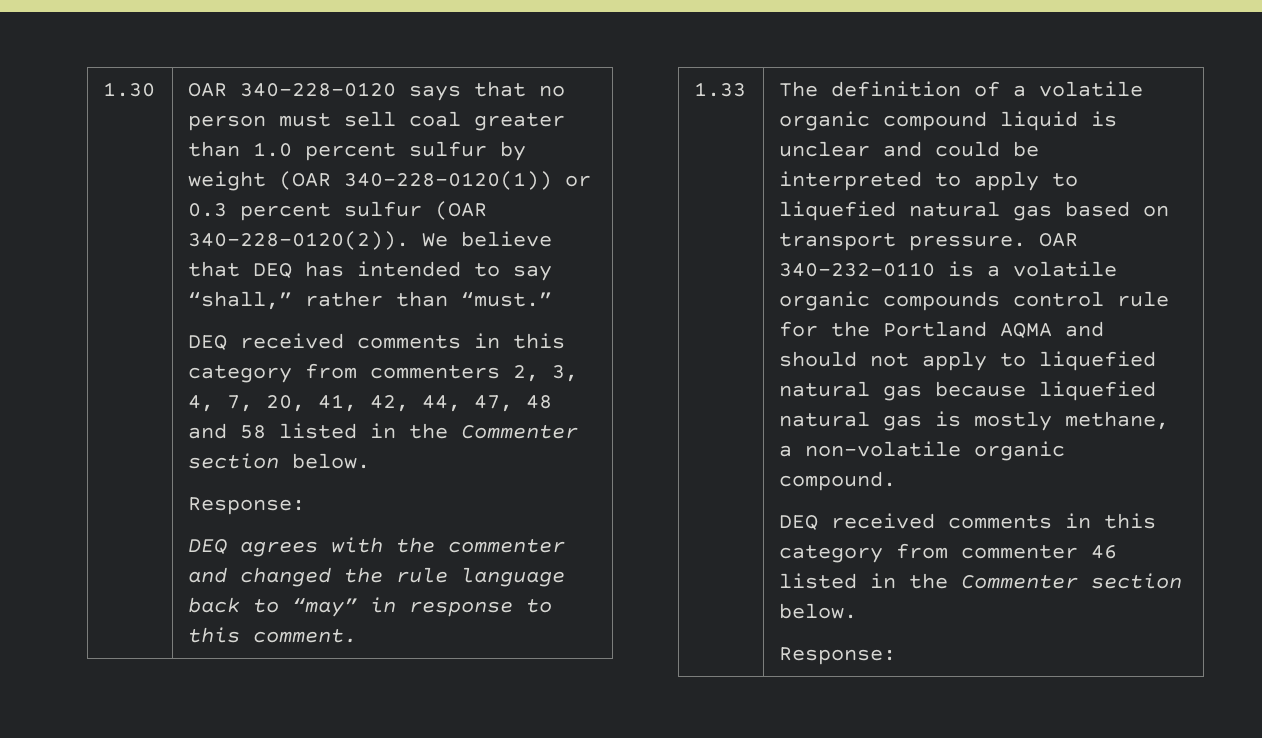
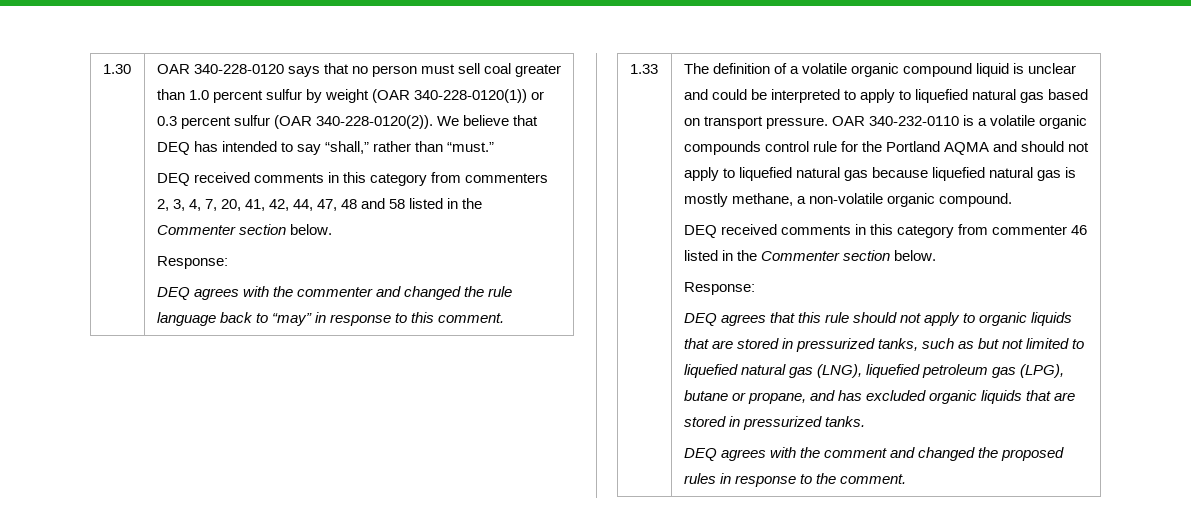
(897, 656) none -> [683,312,1073,326] [683,338,1085,352] [683,364,1064,378] [683,390,1075,404] [683,416,865,430] [683,447,1064,461] [683,473,906,487] // DEQ agrees that this rule should not apply to organic liquids that are stored in pressurized tanks, such as but not limited to liquefied natural gas (LNG), liquefied petroleum gas (LPG), butane or propane, and has excluded organic liquids that are stored in pressurized tanks. // DEQ agrees with the comment and changed the proposed rules in response to the comment.

